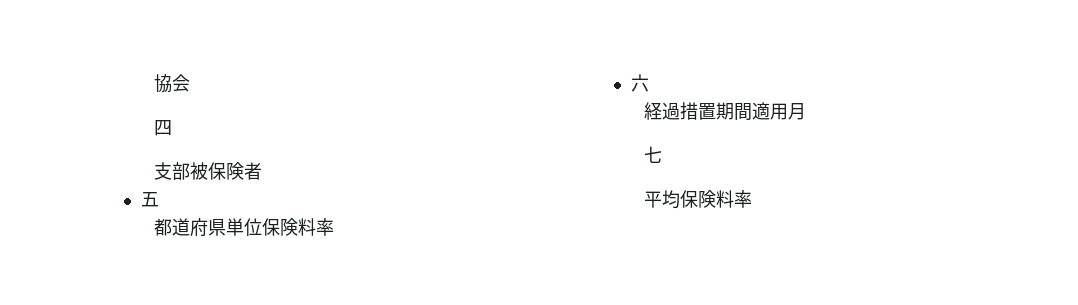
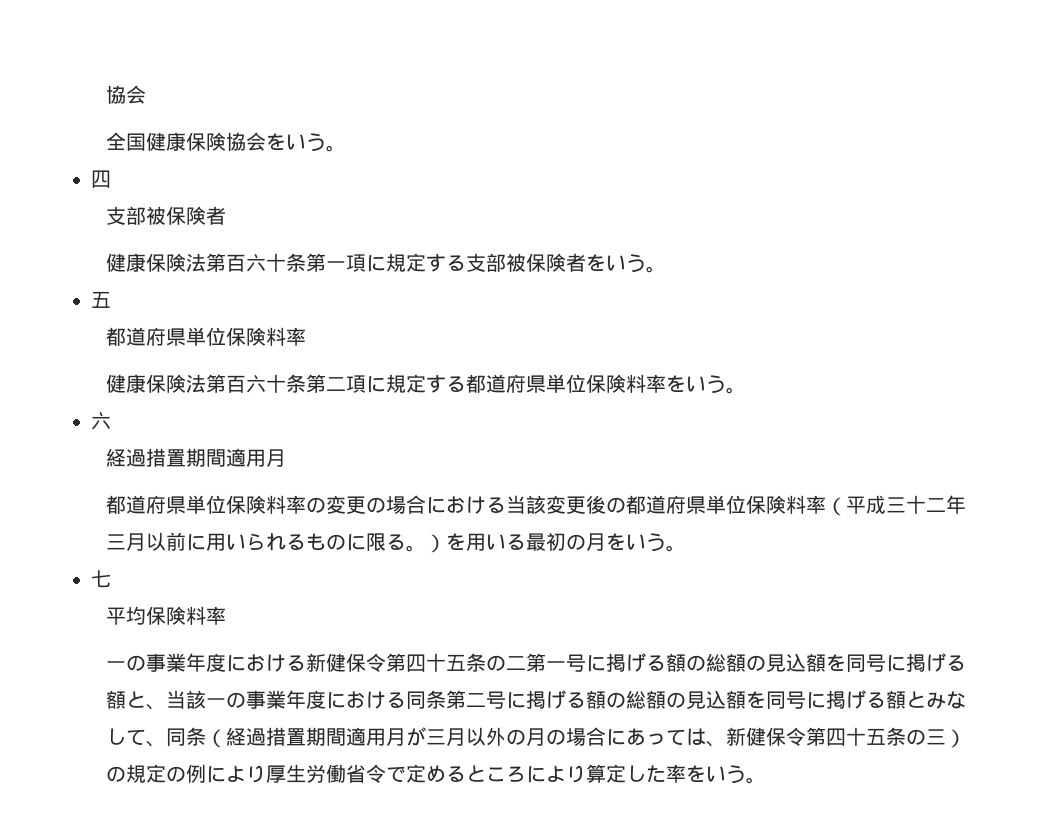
[154,120,173,136] [154,162,263,180] 四 // 支部被保険者 -> [106,132,347,152] [91,170,112,188] [106,206,227,225] [106,253,667,273] 全国健康保険協会をいう。 // 四 // 支部被保険者 // 健康保険法第百六十条第一項に規定する支部被保険者をいう。
(335, 227) none -> [106,374,747,394] // 健康保険法第百六十条第二項に規定する都道府県単位保険料率をいう。
[644,146,663,163] [644,190,753,209] 七 // 平均保険料率 -> [106,495,967,516] [106,532,687,553] [91,570,112,588] [106,606,227,625] [106,653,967,672] [106,690,967,710] [106,727,967,748] [106,764,767,784] 都道府県単位保険料率の変更の場合における当該変更後の都道府県単位保険料率（平成三十二年三月以前に用いられるものに限る。）を用いる最初の月をいう。 // 七 // 平均保険料率 // 一の事業年度における新健保令第四十五条の二第一号に掲げる額の総額の見込額を同号に掲げる額と、当該一の事業年度における同条第二号に掲げる額の総額の見込額を同号に掲げる額とみなして、同条（経過措置期間適用月が三月以外の月の場合にあっては、新健保令第四十五条の三）の規定の例により厚生労働省令で定めるところにより算定した率をいう。

